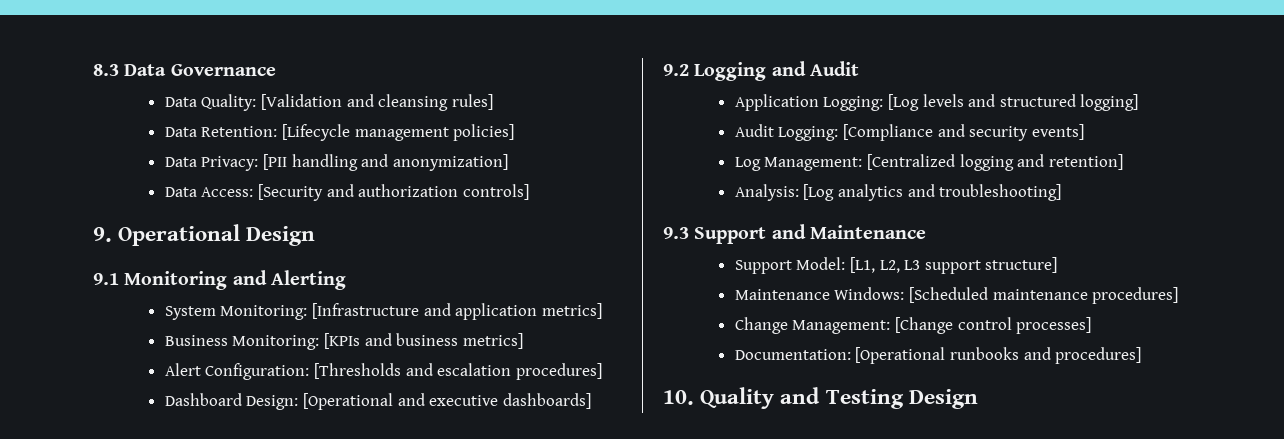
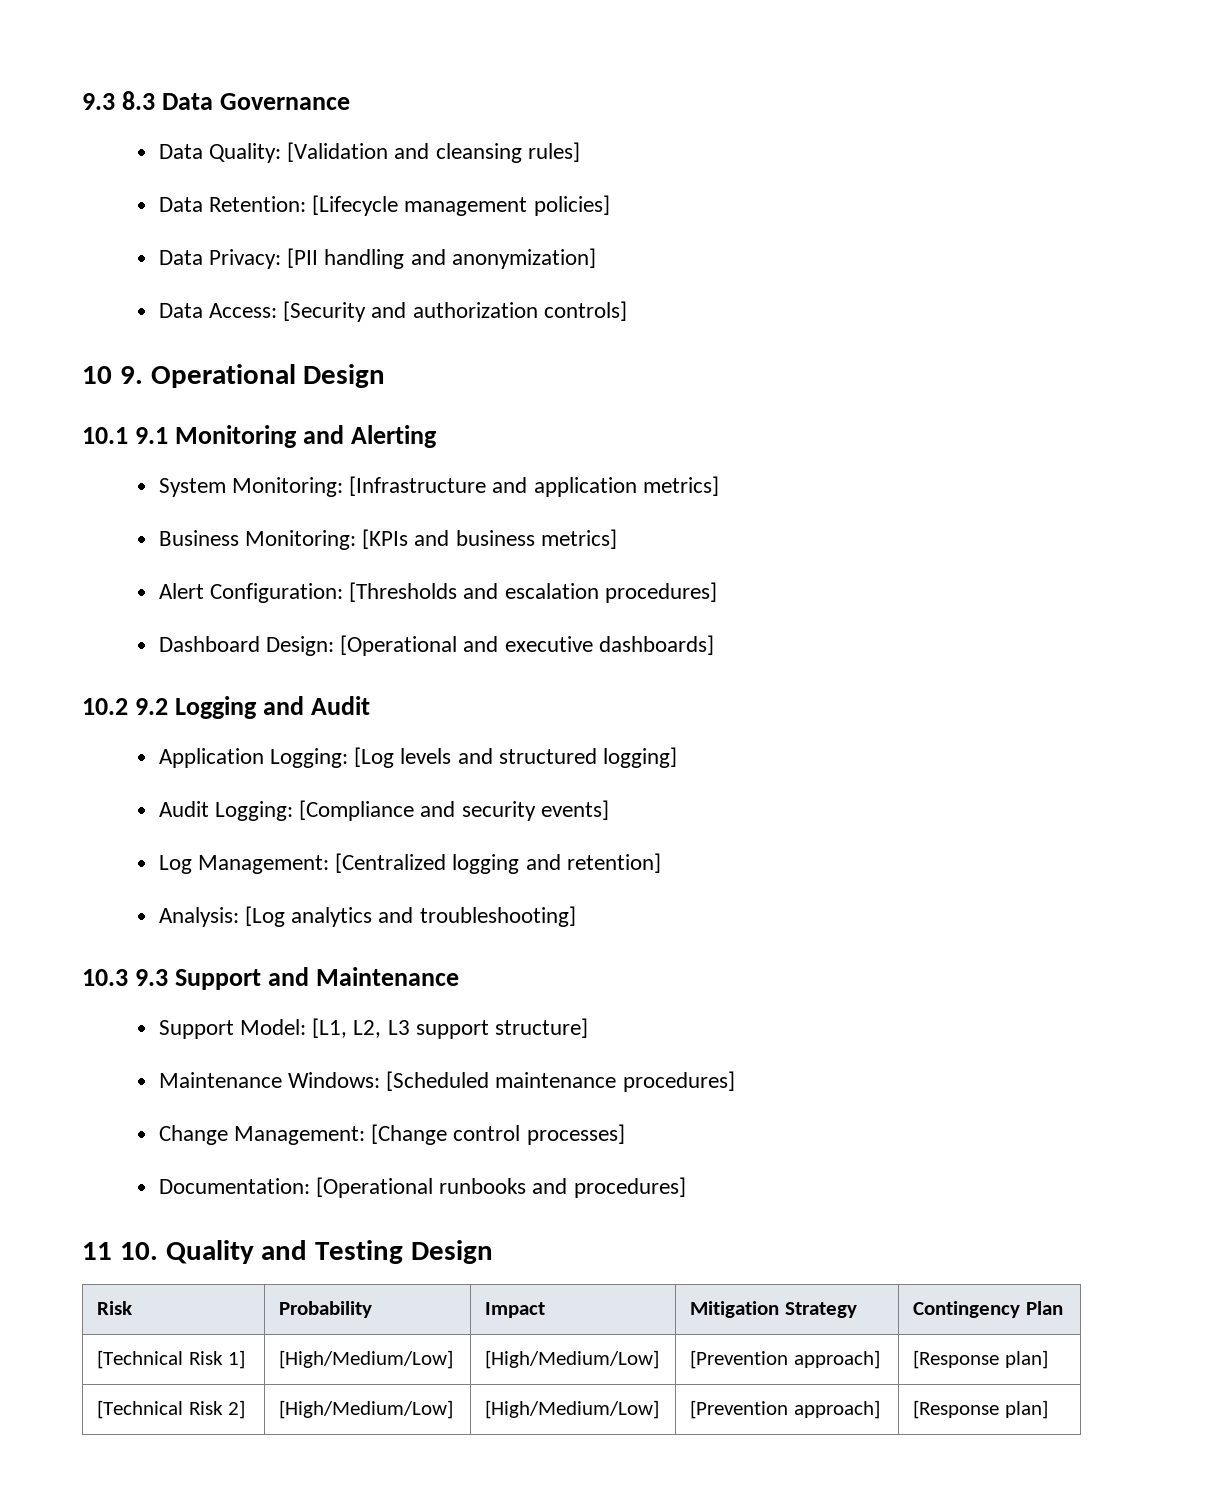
(93, 70) none -> [82,93,115,110] 9.3
(529, 192) none -> [82,366,112,384] 10
(316, 236) none -> [82,427,128,444] 10.1
(591, 401) none -> [82,698,128,715] 10.2
(1062, 192) none -> [82,969,128,986] 10.3
(1142, 355) none -> [82,1242,112,1260] 11
(978, 399) none -> [97,1301,133,1315] [279,1301,373,1318] [485,1302,546,1318] [690,1301,857,1318] [913,1301,1063,1318] [97,1350,246,1369] [279,1350,454,1369] [485,1350,660,1369] [690,1350,880,1369] [913,1350,1048,1369] [97,1400,246,1419] [279,1400,454,1419] [485,1400,660,1419] [690,1400,880,1419] [913,1400,1048,1419] // Risk | Probability | Impact | Mitigation Strategy | Contingency Plan // [Technical Risk 1] | [High/Medium/Low] | [High/Medium/Low] | [Prevention approach] | [Response plan] // [Technical Risk 2] | [High/Medium/Low] | [High/Medium/Low] | [Prevention approach] | [Response plan]

